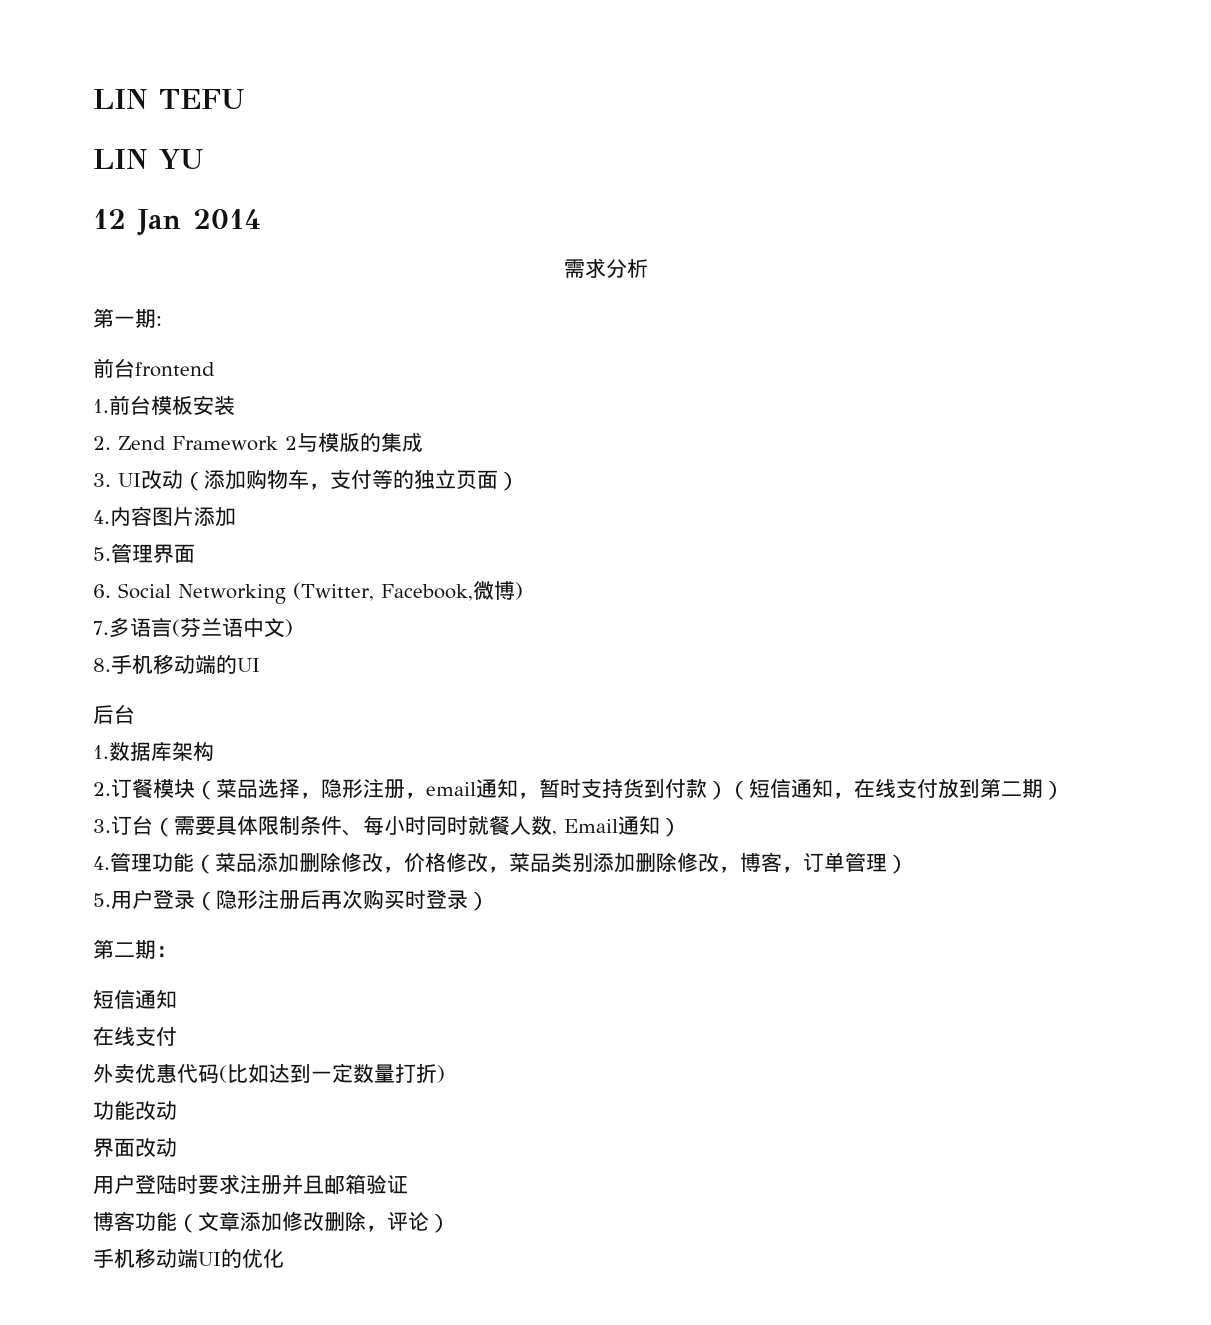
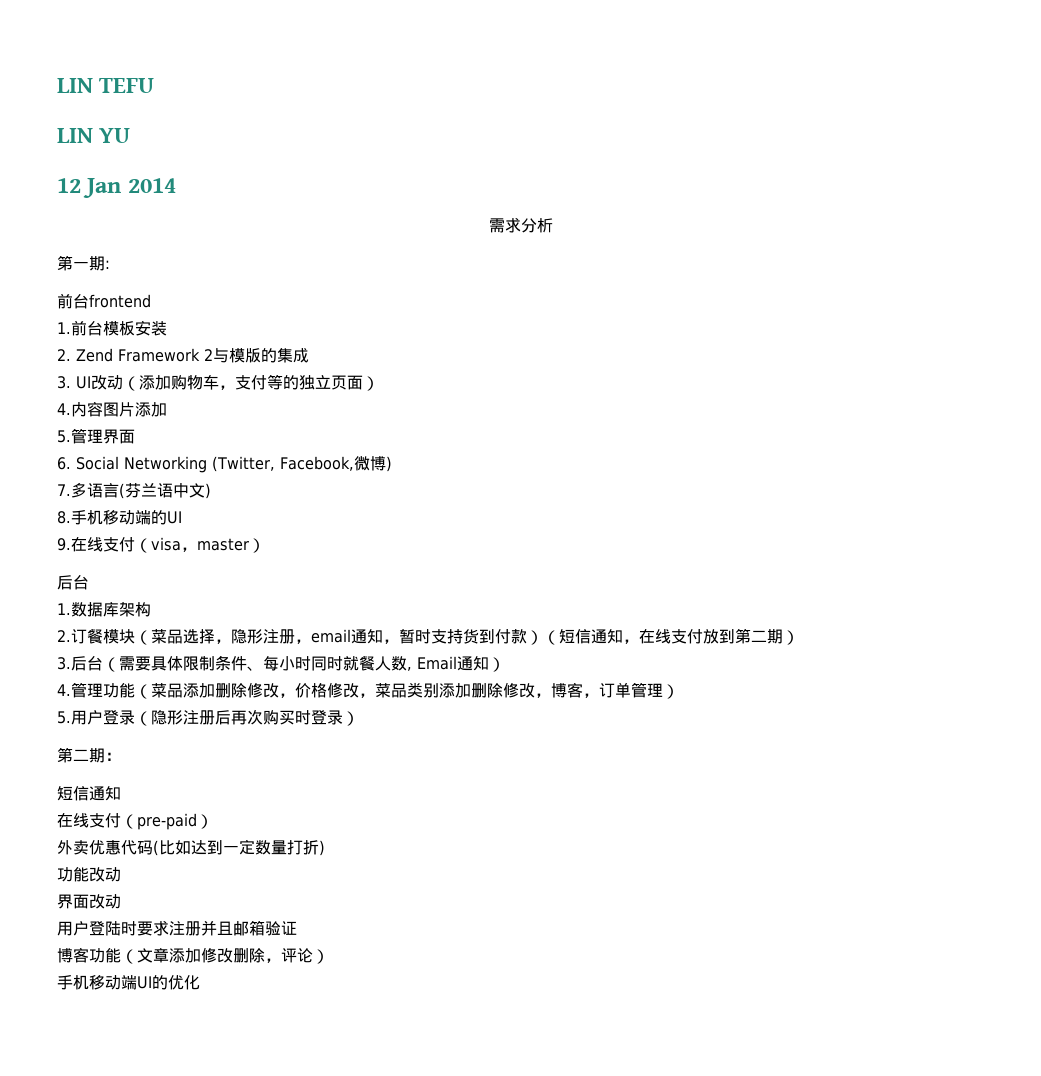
(260, 665) none -> [57,537,265,553] // 9.在线支付（visa，master）
[111,816,132,835] 订 -> [71,656,87,671] 后
(177, 1036) none -> [121,813,213,830] （pre-paid）

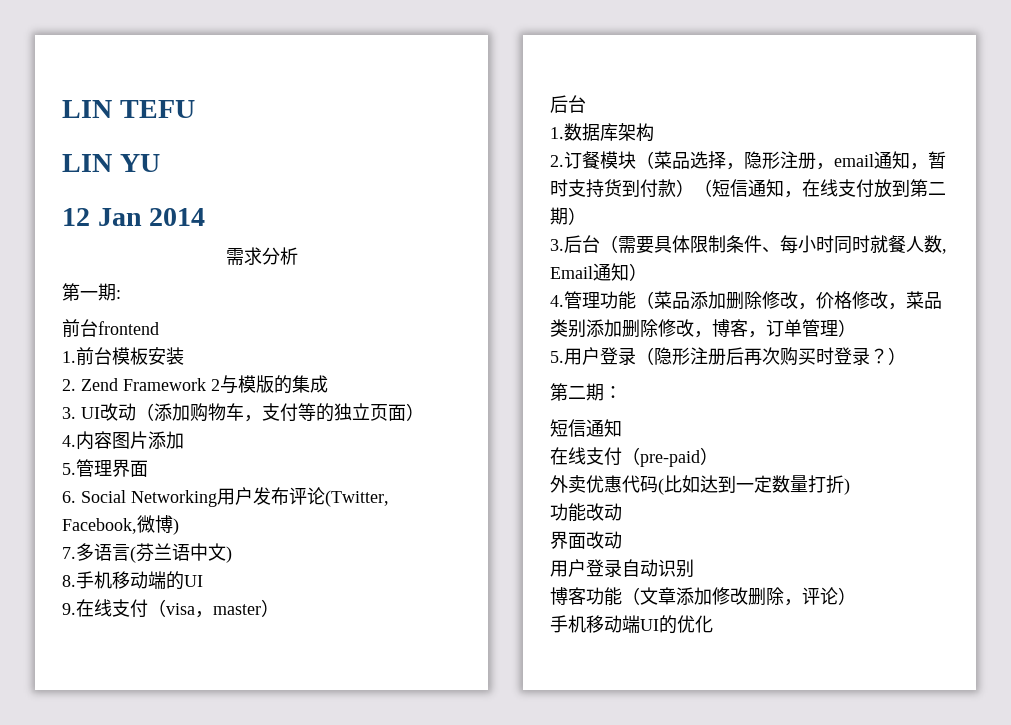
(207, 464) none -> [217,487,325,505] 用户发布评论
(343, 717) none -> [870,348,888,364] ？
[105,920,297,936] 陆时要求注册并且邮箱验证 -> [604,559,694,578] 录自动识别

